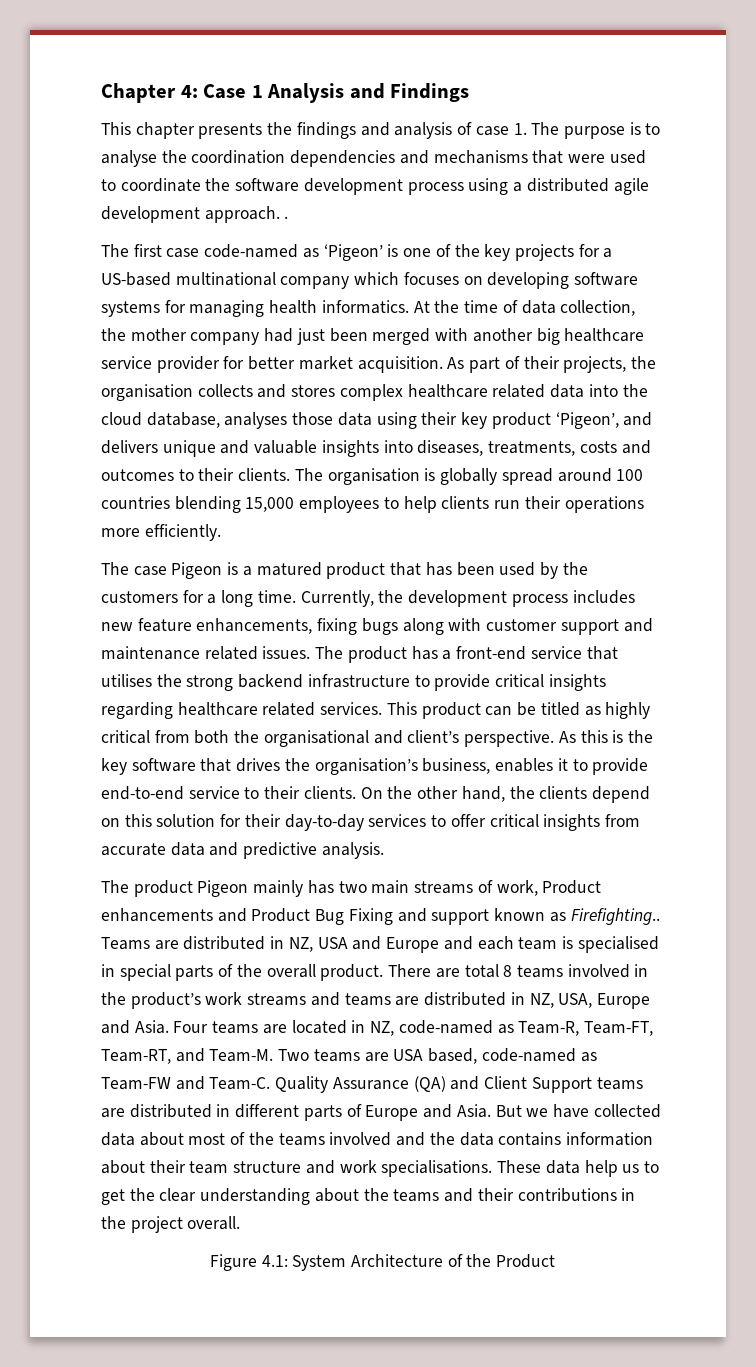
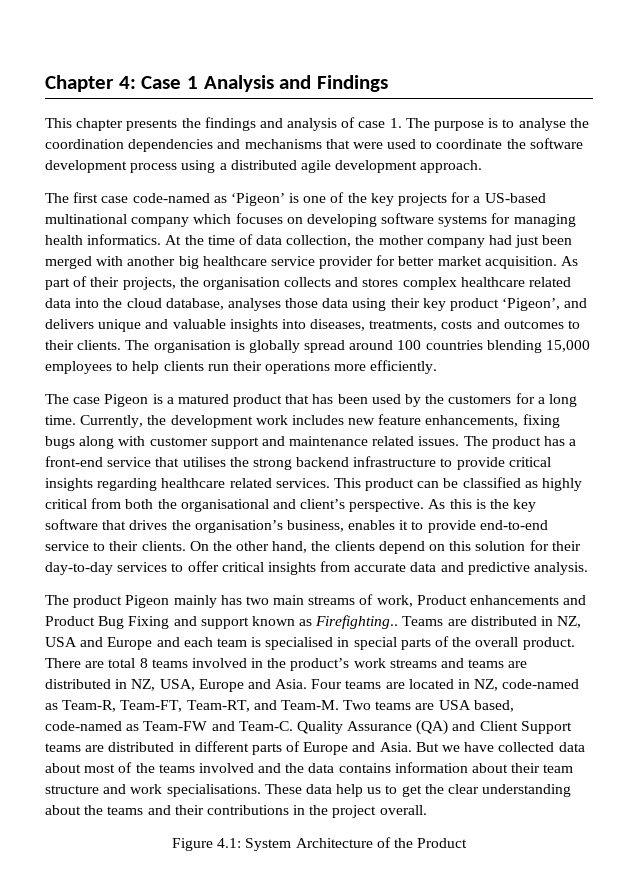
[284,216,289,219] . -> (483, 166) none
[511,594,568,607] process -> [255,415,288,425] work
[540,702,580,716] titled -> [462,477,521,488] classified

